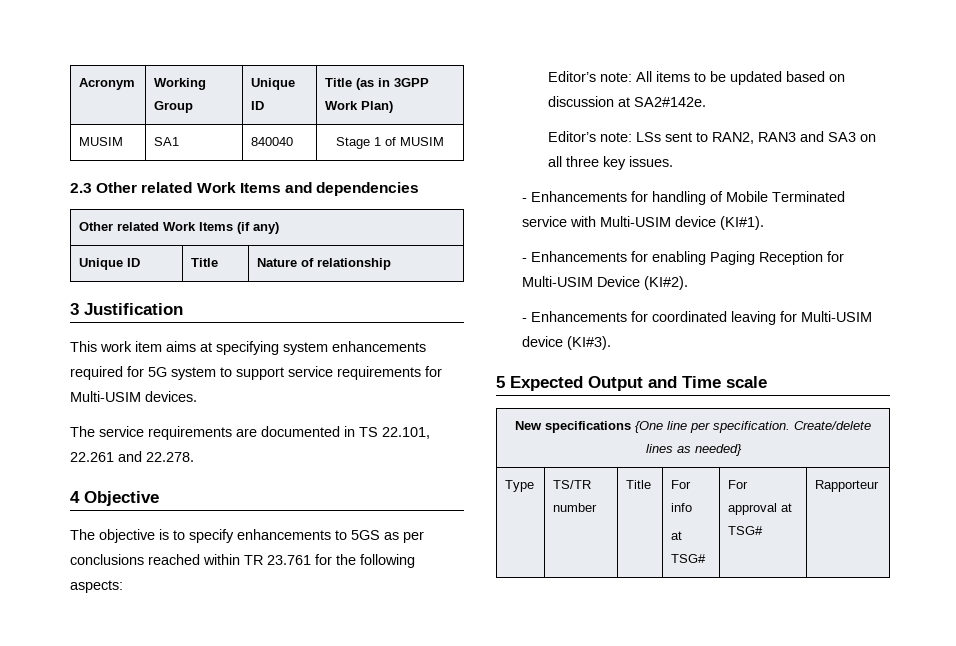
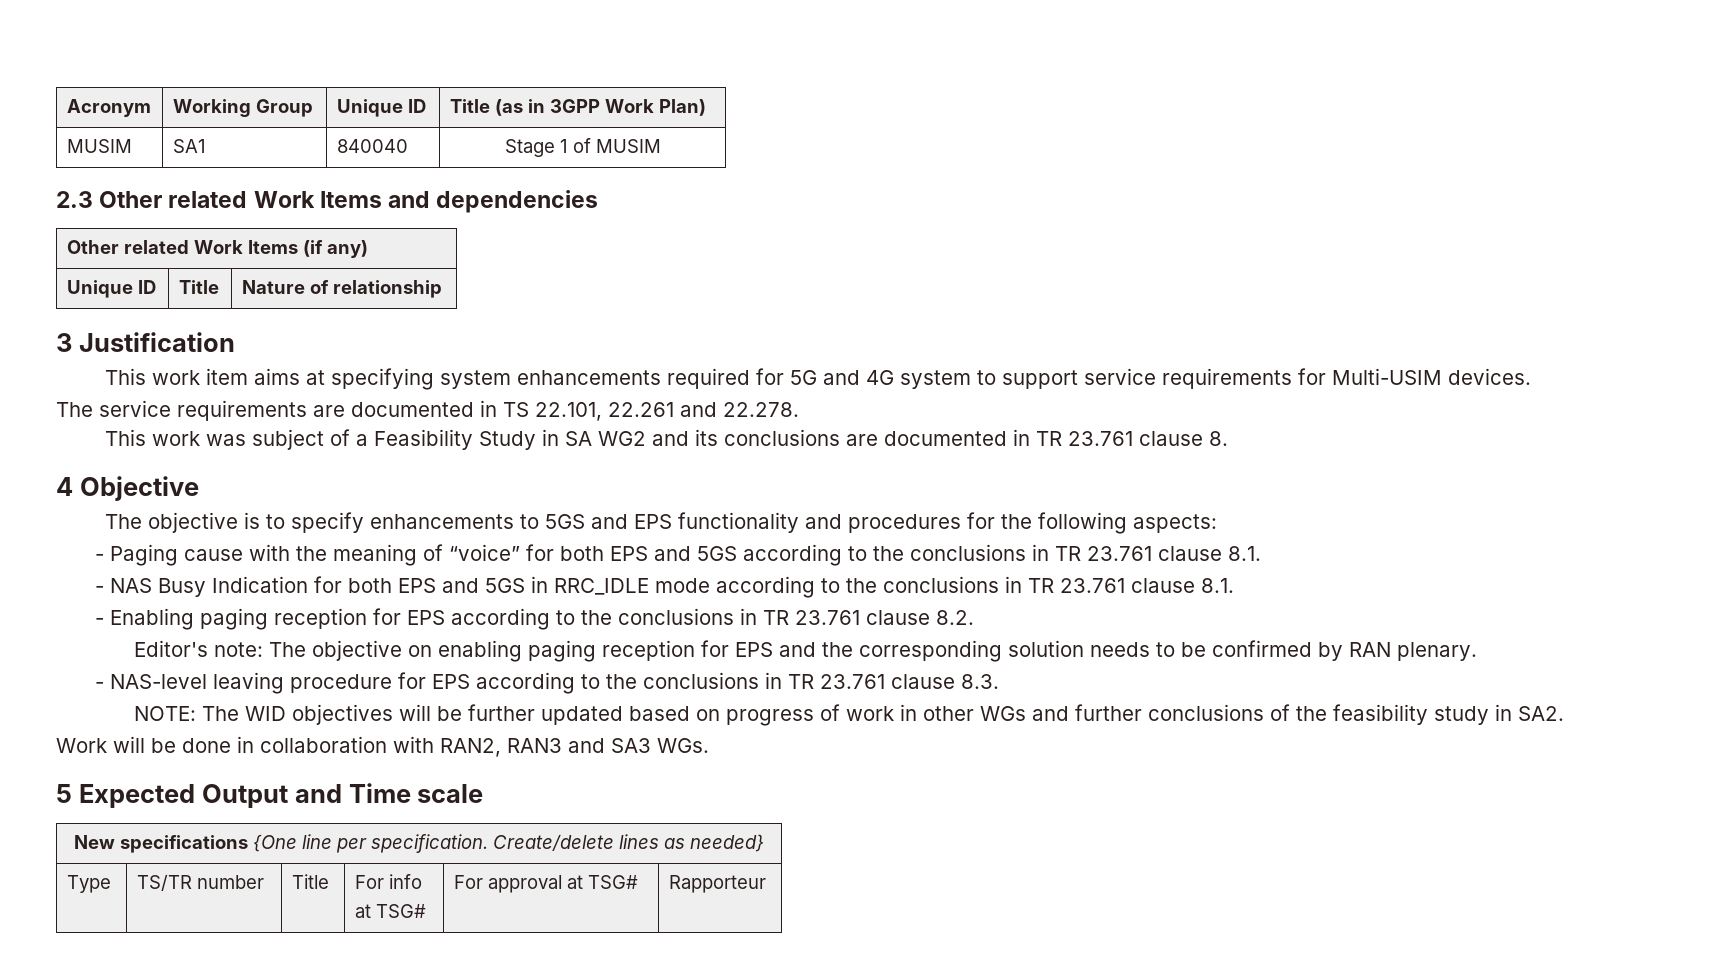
(167, 372) none -> [822,370,894,385] and 4G
(194, 457) none -> [104,429,1228,450] // This work was subject of a Feasibility Study in SA WG2 and its conclusions are documented in TR 23.761 clause 8.
[384,531,424,543] [70,554,415,568] [70,580,123,593] [548,71,846,85] [548,96,707,107] [548,131,877,144] [548,156,674,170] [522,191,846,205] [522,216,765,230] [522,251,845,265] [522,276,689,290] [522,311,873,325] [522,336,612,350] as per conclusions reached within TR 23.761 for the following aspects: // Editor’s note: All items to be updated based on discussion at SA2#142e. // Editor’s note: LSs sent to RAN2, RAN3 and SA3 on all three key issues. // - Enhancements for handling of Mobile Terminated service with Multi-USIM device (KI#1). // - Enhancements for enabling Paging Reception for Multi-USIM Device (KI#2). // - Enhancements for coordinated leaving for Multi-USIM device (KI#3). -> [590,512,1217,534] [94,544,1261,566] [94,576,1234,598] [94,608,974,630] [133,640,1477,662] [94,672,999,694] [133,704,1564,726] [56,736,709,757] and EPS functionality and procedures for the following aspects: // - Paging cause with the meaning of “voice” for both EPS and 5GS according to the conclusions in TR 23.761 clause 8.1. // - NAS Busy Indication for both EPS and 5GS in RRC_IDLE mode according to the conclusions in TR 23.761 clause 8.1. // - Enabling paging reception for EPS according to the conclusions in TR 23.761 clause 8.2. // Editor's note: The objective on enabling paging reception for EPS and the corresponding solution needs to be confirmed by RAN plenary. // - NAS-level leaving procedure for EPS according to the conclusions in TR 23.761 clause 8.3. // NOTE: The WID objectives will be further updated based on progress of work in other WGs and further conclusions of the feasibility study in SA2. // Work will be done in collaboration with RAN2, RAN3 and SA3 WGs.

